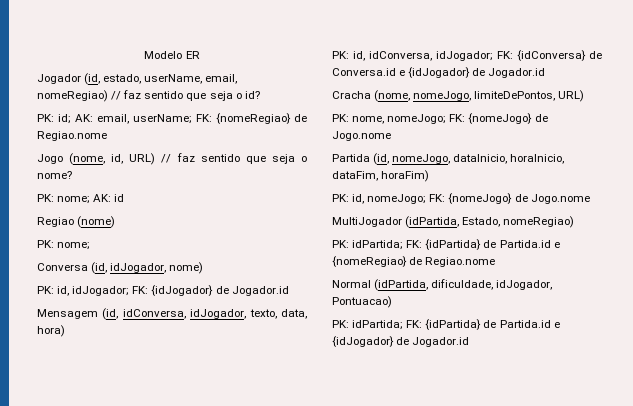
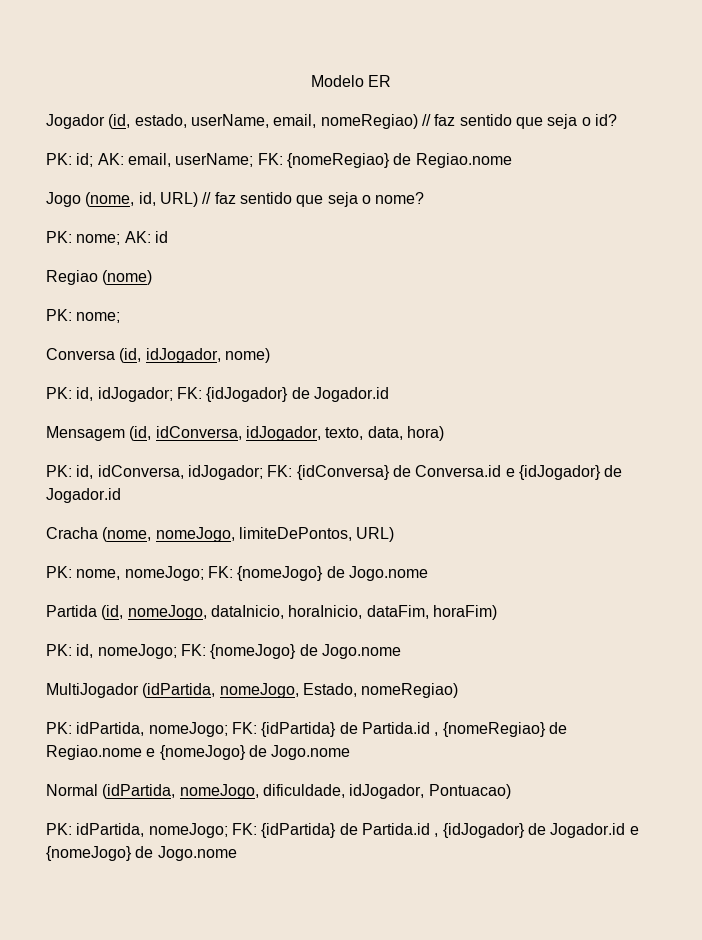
(460, 222) none -> [219,683,299,698] nomeJogo,
[352,239,560,250] [332,256,496,267] idPartida; FK: {idPartida} de Partida.id e {nomeRegiao} de Regiao.nome -> [76,722,567,737] [46,745,351,760] idPartida, nomeJogo; FK: {idPartida} de Partida.id , {nomeRegiao} de Regiao.nome e {nomeJogo} de Jogo.nome
(429, 285) none -> [179,784,259,799] nomeJogo,
[352,319,560,330] [332,336,470,347] idPartida; FK: {idPartida} de Partida.id e {idJogador} de Jogador.id -> [76,823,639,838] [46,846,237,861] idPartida, nomeJogo; FK: {idPartida} de Partida.id , {idJogador} de Jogador.id e {nomeJogo} de Jogo.nome

